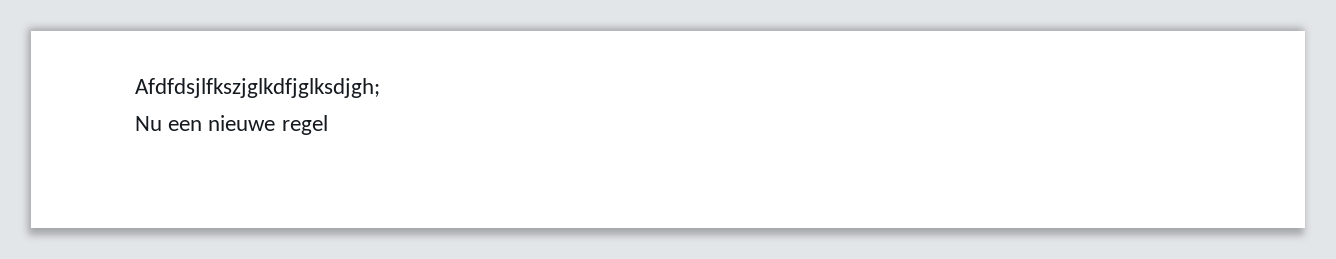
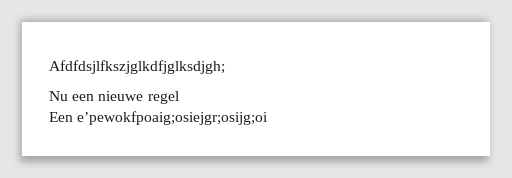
(328, 125) none -> [49,111,269,125] // Een e’pewokfpoaig;osiejgr;osijg;oi

